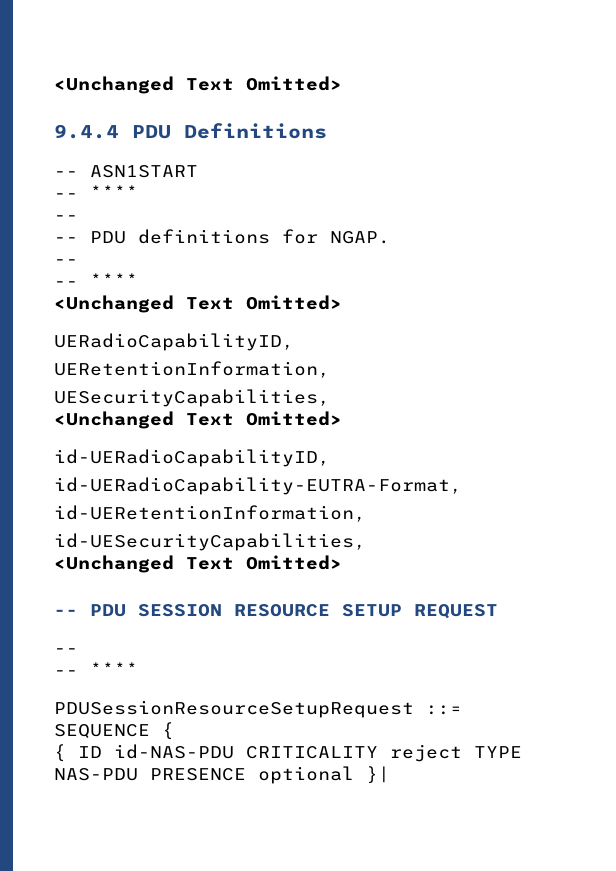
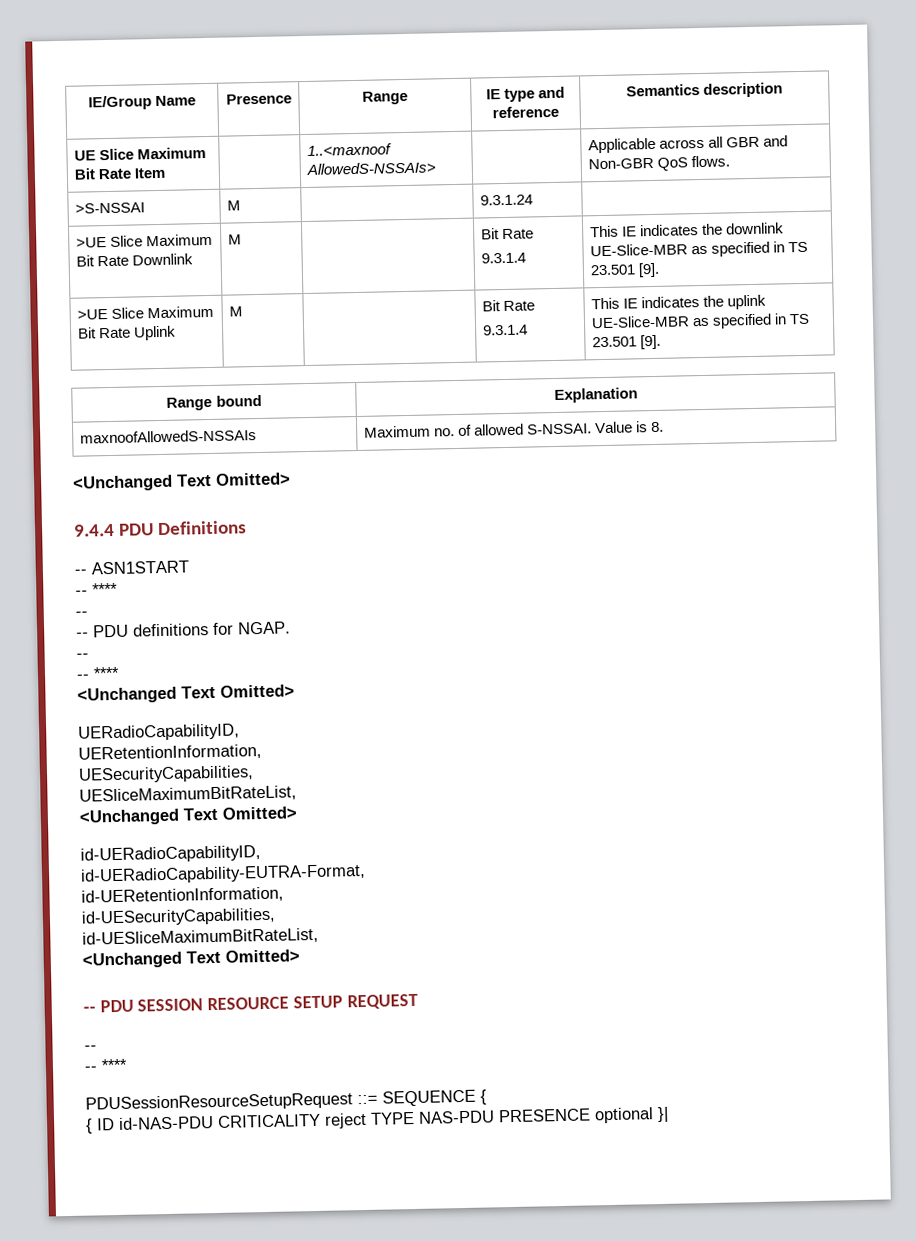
(54, 85) none -> [87,95,197,111] [225,93,292,105] [362,90,408,105] [485,86,566,102] [492,105,559,119] [625,82,784,98] [73,147,206,161] [73,167,165,180] [306,143,392,156] [305,161,436,175] [587,135,788,154] [587,155,730,171] [74,202,145,214] [226,200,241,211] [479,194,533,206] [75,233,213,248] [75,253,193,267] [227,234,242,245] [480,228,534,240] [480,252,526,264] [589,222,784,238] [589,241,808,257] [589,262,660,278] [76,305,214,320] [76,325,176,341] [228,306,243,317] [481,300,535,312] [482,324,528,336] [590,294,766,310] [590,313,810,329] [591,334,661,350] [166,394,262,411] [553,387,638,404] [79,429,257,444] [363,421,664,438] IE/Group Name | Presence | Range | IE type and reference | Semantics description // UE Slice Maximum Bit Rate Item | | 1..<maxnoof AllowedS-NSSAIs> | | Applicable across all GBR and Non-GBR QoS flows. // >S-NSSAI | M | | 9.3.1.24 | // >UE Slice Maximum Bit Rate Downlink | M | | Bit Rate // 9.3.1.4 | This IE indicates the downlink UE-Slice-MBR as specified in TS 23.501 [9]. // >UE Slice Maximum Bit Rate Uplink | M | | Bit Rate // 9.3.1.4 | This IE indicates the uplink UE-Slice-MBR as specified in TS 23.501 [9]. // Range bound | Explanation // maxnoofAllowedS-NSSAIs | Maximum no. of allowed S-NSSAI. Value is 8. //
(330, 398) none -> [79,785,297,804] // UESliceMaximumBitRateList,
(366, 542) none -> [82,927,319,947] // id-UESliceMaximumBitRateList,

